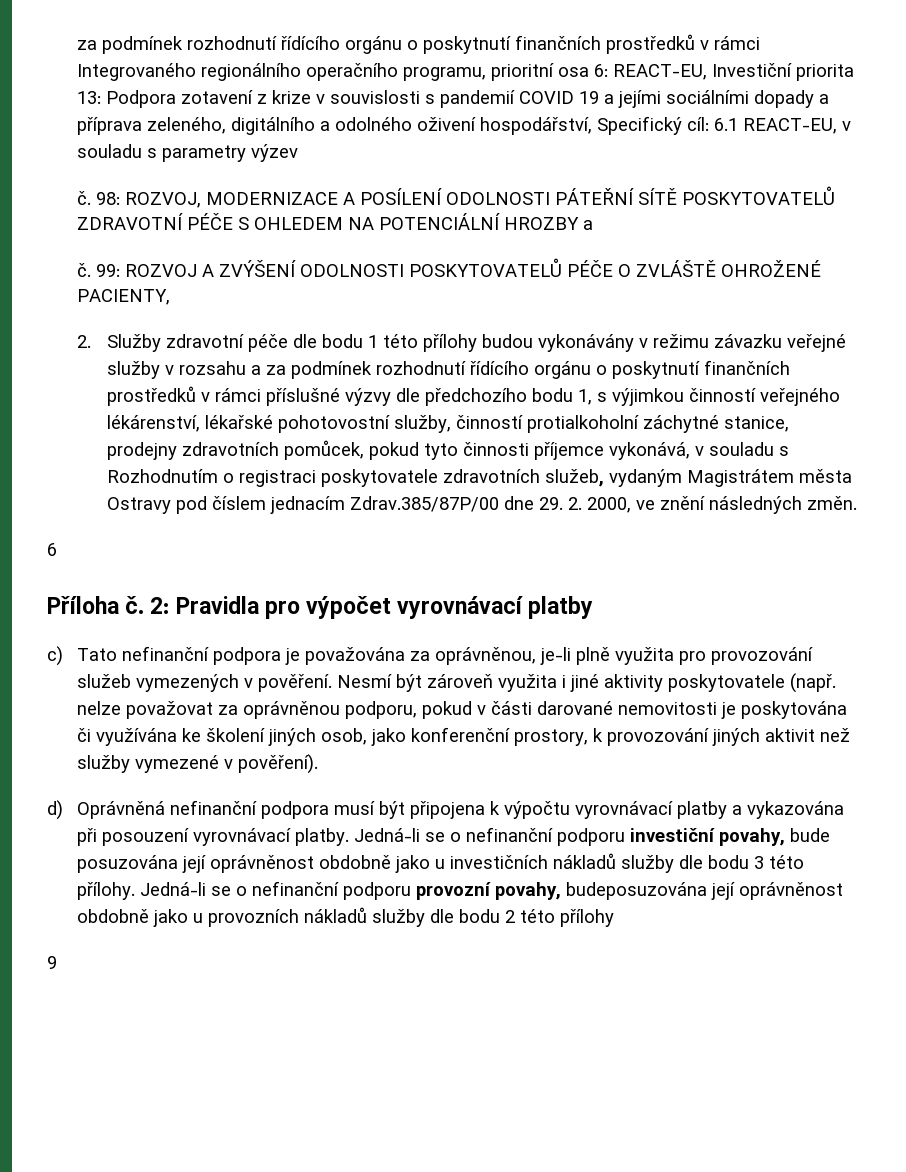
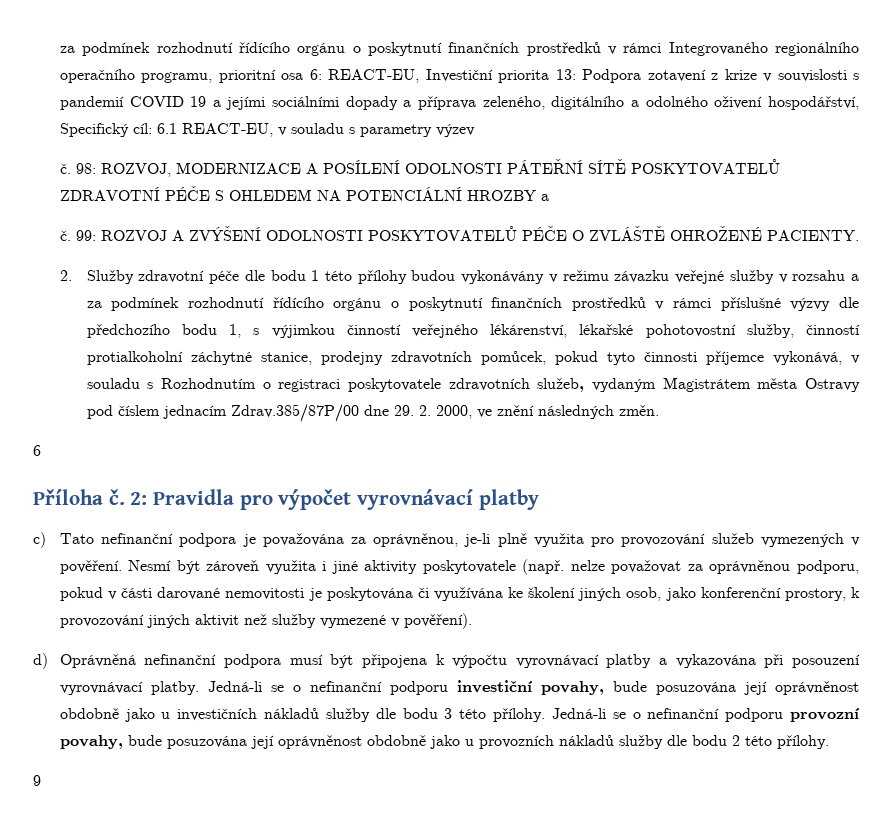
[76,289,170,305] PACIENTY, -> [766,230,859,241] PACIENTY.
[565,882,707,900] budeposuzována -> [127,735,247,749] bude posuzována
[559,909,614,927] přílohy -> [776,735,829,749] přílohy.

